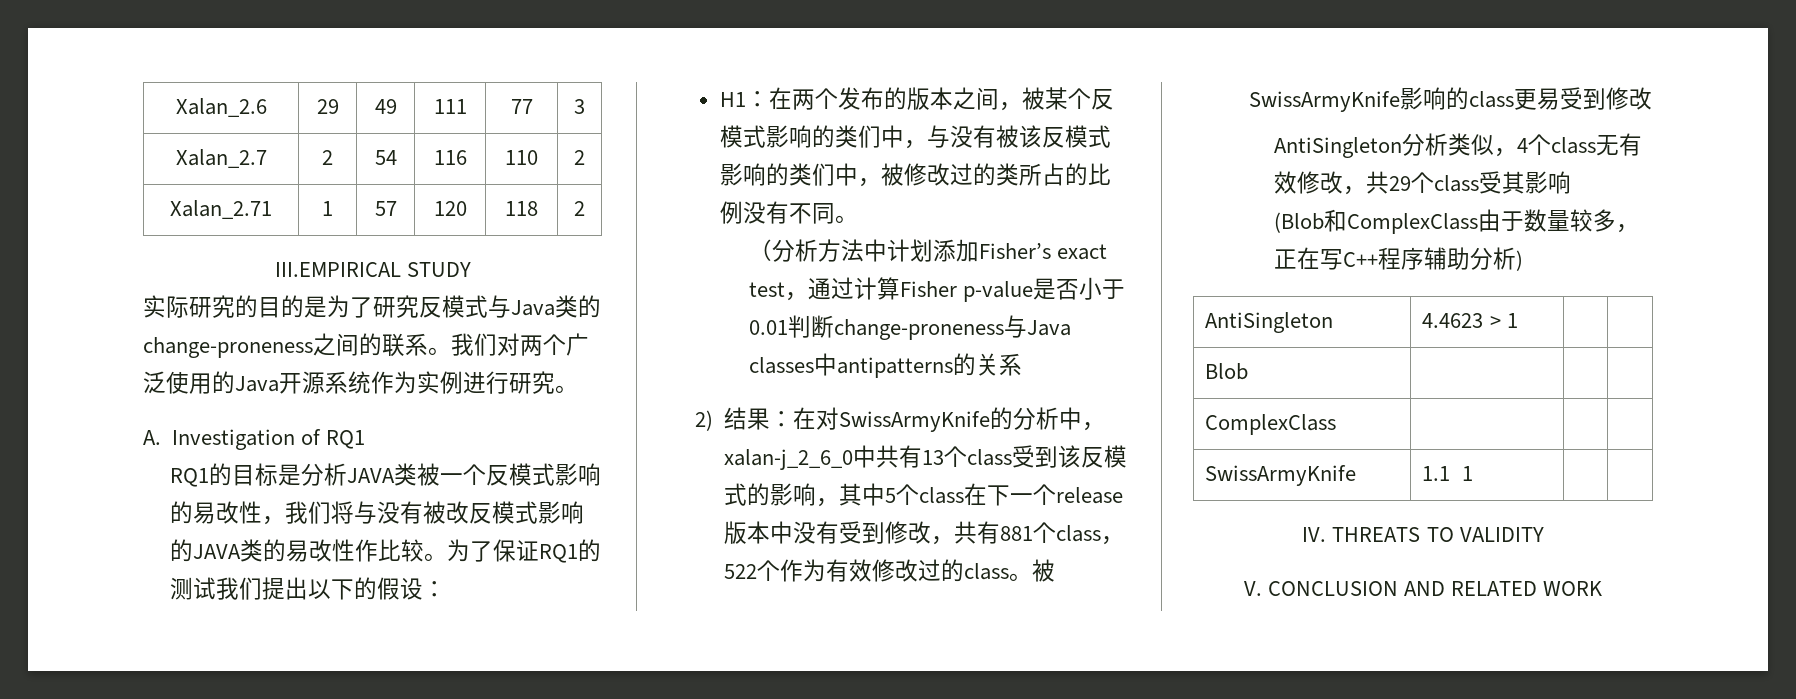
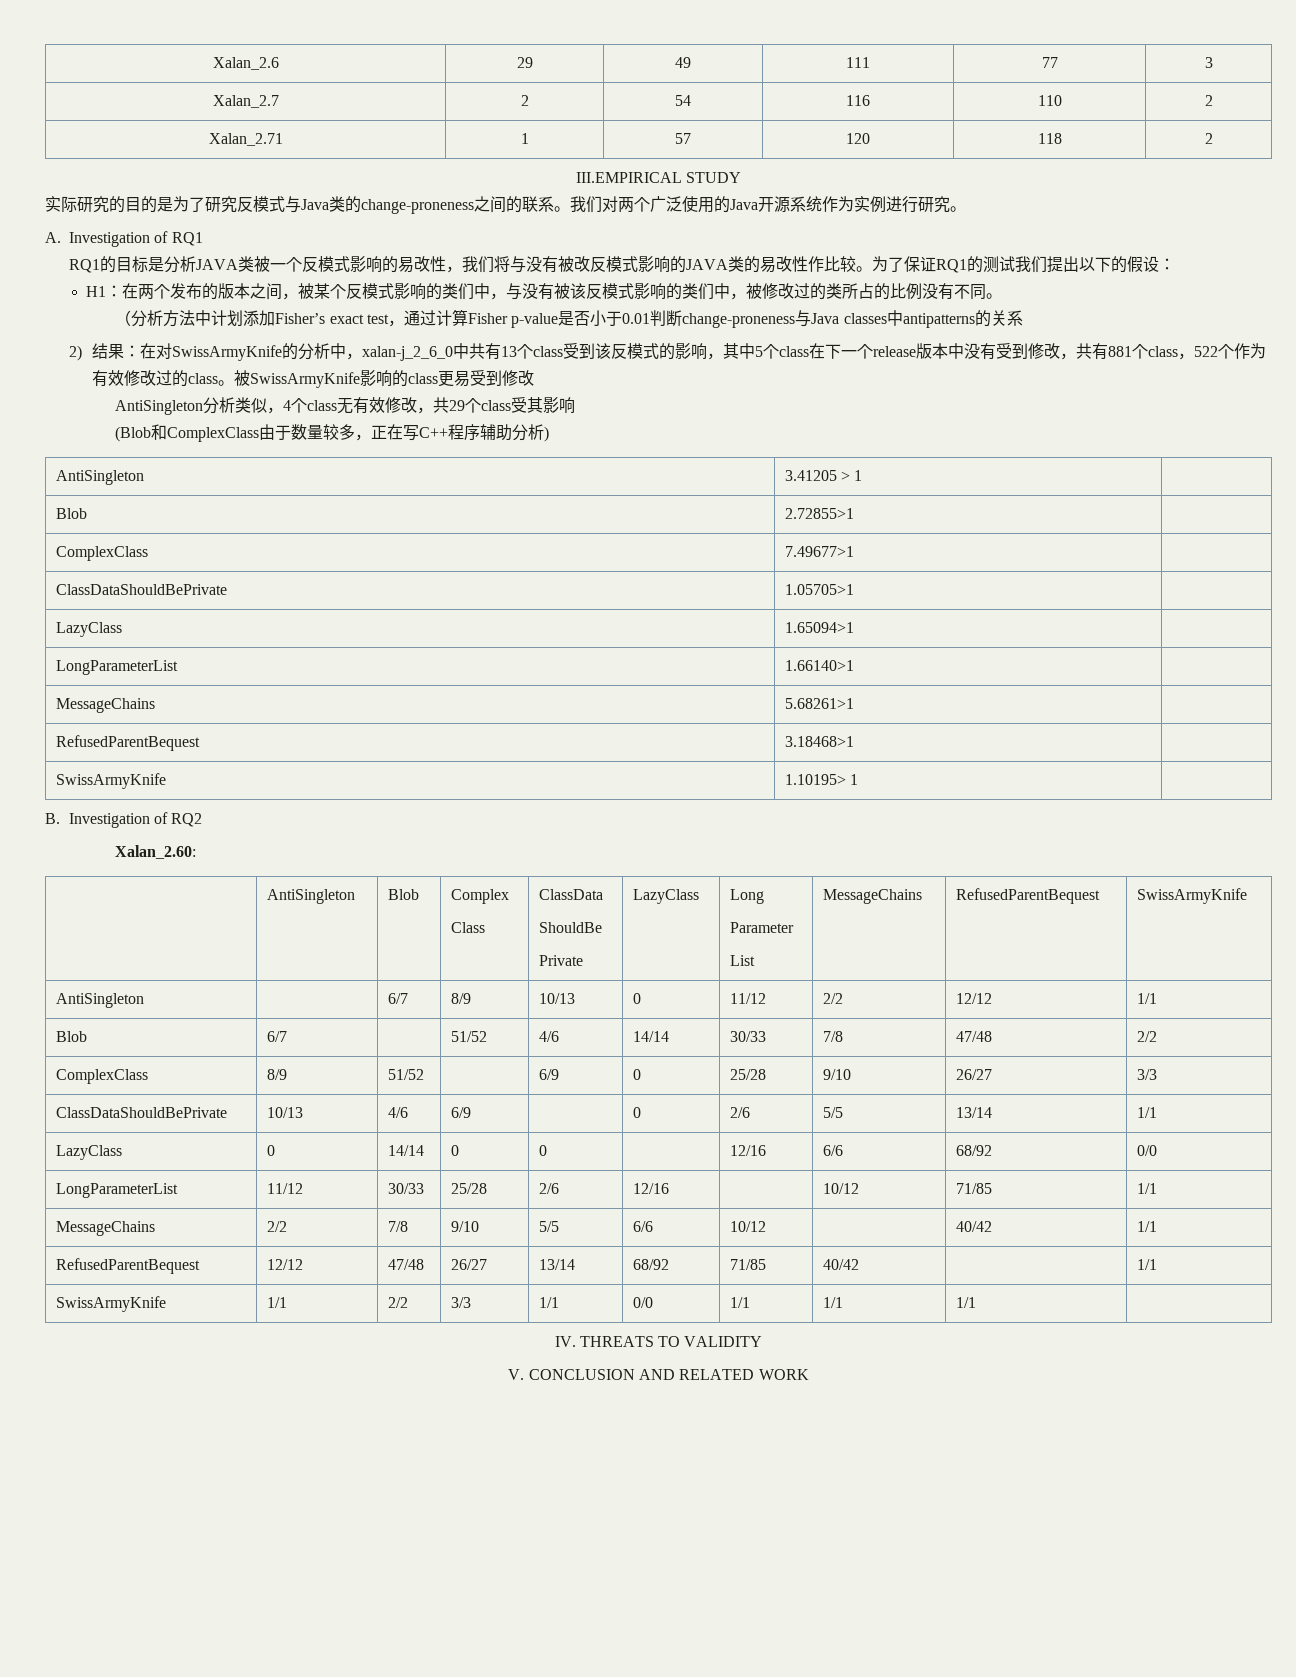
[1422,313,1484,328] 4.4623 -> [784,470,837,481] 3.41205
[1205,363,1249,380] [1205,414,1337,435] [1205,465,1357,486] [1422,466,1473,481] | // Blob | | | // ComplexClass | | | // SwissArmyKnife | 1.1 1 | -> [55,508,87,519] [784,508,854,519] [55,546,148,561] [784,546,854,557] [55,584,227,595] [784,584,854,595] [55,622,122,637] [784,622,854,633] [55,660,178,675] [784,660,854,671] [55,698,155,713] [784,698,854,709] [55,735,200,751] [784,736,854,747] [55,773,166,789] [784,774,858,785] [45,812,203,828] [115,845,197,859] [266,889,355,904] [387,889,419,900] [450,889,509,904] [450,922,485,933] [538,889,603,900] [538,922,602,933] [538,955,583,966] [632,889,699,904] [729,889,764,904] [729,922,794,933] [729,955,755,966] [822,889,922,904] [955,888,1100,904] [1136,888,1247,904] [55,993,144,1008] [387,993,408,1004] [450,993,471,1004] [538,993,575,1004] [632,993,641,1004] [729,993,766,1004] [822,993,843,1004] [955,993,992,1004] [1136,993,1157,1004] [55,1031,87,1042] [266,1031,287,1042] [450,1031,487,1042] [538,1031,559,1042] [632,1031,669,1042] [729,1031,766,1042] [822,1031,843,1042] [955,1031,992,1042] [1136,1031,1157,1042] [55,1069,148,1084] [266,1069,287,1080] [387,1069,424,1080] [538,1069,559,1080] [632,1069,641,1080] [729,1069,766,1080] [822,1069,851,1080] [955,1069,992,1080] [1136,1069,1157,1080] [55,1107,227,1118] [266,1107,303,1118] [387,1107,408,1118] [450,1107,471,1118] [632,1107,641,1118] [729,1107,750,1118] [822,1107,843,1118] [955,1107,992,1118] [1136,1107,1157,1118] [55,1145,122,1160] [266,1145,275,1156] [387,1145,424,1156] [450,1145,459,1156] [538,1145,547,1156] [729,1145,766,1156] [822,1145,843,1156] [955,1145,992,1156] [1136,1145,1157,1156] [55,1183,178,1198] [266,1183,303,1194] [387,1183,424,1194] [450,1183,487,1194] [538,1183,559,1194] [632,1183,669,1194] [822,1183,859,1194] [955,1183,992,1194] [1136,1183,1157,1194] [55,1221,155,1236] [266,1221,287,1232] [387,1221,408,1232] [450,1221,479,1232] [538,1221,559,1232] [632,1221,653,1232] [729,1221,766,1232] [955,1221,992,1232] [1136,1221,1157,1232] [55,1258,200,1274] [266,1259,303,1270] [387,1259,424,1270] [450,1259,487,1270] [538,1259,575,1270] [632,1259,669,1270] [729,1259,766,1270] [822,1259,859,1270] [1136,1259,1157,1270] [55,1296,166,1312] [266,1297,287,1308] [387,1297,408,1308] [450,1297,471,1308] [538,1297,559,1308] [632,1297,653,1308] [729,1297,750,1308] [822,1297,843,1308] [955,1297,976,1308] // Blob | 2.72855>1 | // ComplexClass | 7.49677>1 | // ClassDataShouldBePrivate | 1.05705>1 | // LazyClass | 1.65094>1 | // LongParameterList | 1.66140>1 | // MessageChains | 5.68261>1 | // RefusedParentBequest | 3.18468>1 | // SwissArmyKnife | 1.10195> 1 | // B. Investigation of RQ2 // Xalan_2.60: // | AntiSingleton | Blob | Complex // Class | ClassData // ShouldBe // Private | LazyClass | Long // Parameter // List | MessageChains | RefusedParentBequest | SwissArmyKnife // AntiSingleton | | 6/7 | 8/9 | 10/13 | 0 | 11/12 | 2/2 | 12/12 | 1/1 // Blob | 6/7 | | 51/52 | 4/6 | 14/14 | 30/33 | 7/8 | 47/48 | 2/2 // ComplexClass | 8/9 | 51/52 | | 6/9 | 0 | 25/28 | 9/10 | 26/27 | 3/3 // ClassDataShouldBePrivate | 10/13 | 4/6 | 6/9 | | 0 | 2/6 | 5/5 | 13/14 | 1/1 // LazyClass | 0 | 14/14 | 0 | 0 | | 12/16 | 6/6 | 68/92 | 0/0 // LongParameterList | 11/12 | 30/33 | 25/28 | 2/6 | 12/16 | | 10/12 | 71/85 | 1/1 // MessageChains | 2/2 | 7/8 | 9/10 | 5/5 | 6/6 | 10/12 | | 40/42 | 1/1 // RefusedParentBequest | 12/12 | 47/48 | 26/27 | 13/14 | 68/92 | 71/85 | 40/42 | | 1/1 // SwissArmyKnife | 1/1 | 2/2 | 3/3 | 1/1 | 0/0 | 1/1 | 1/1 | 1/1

